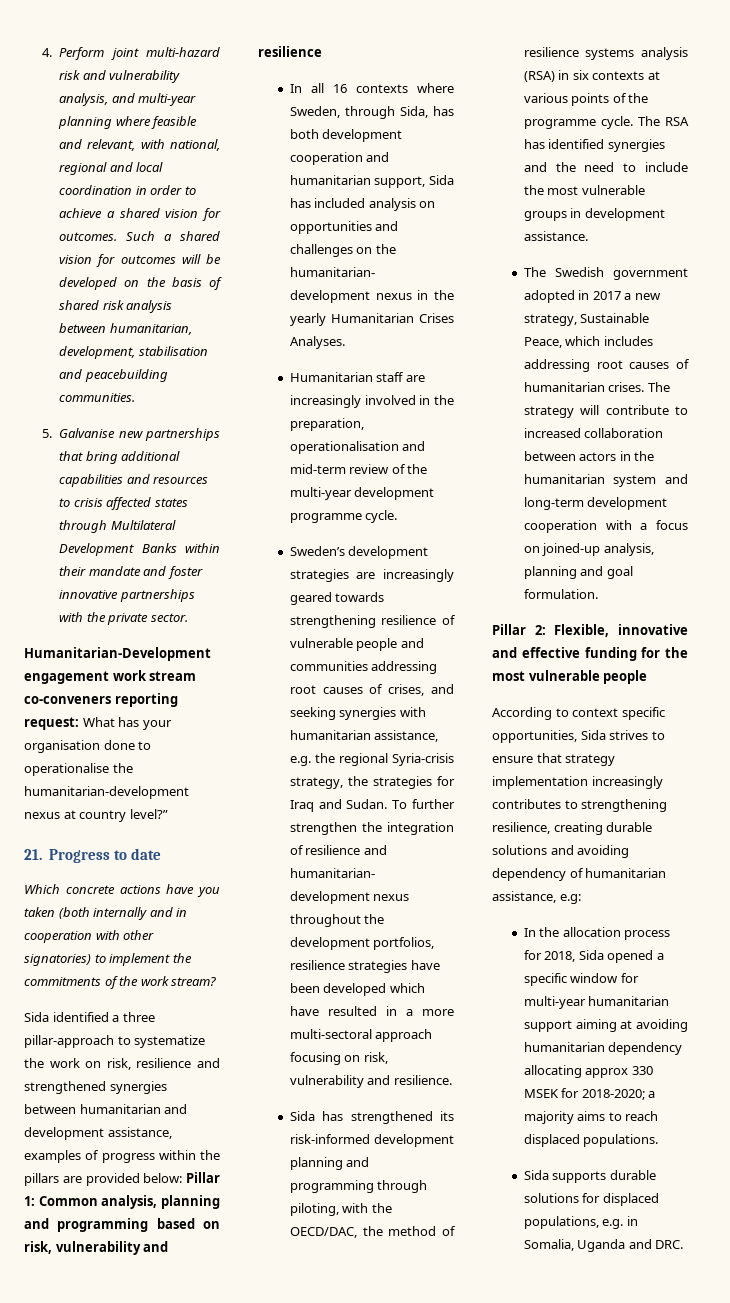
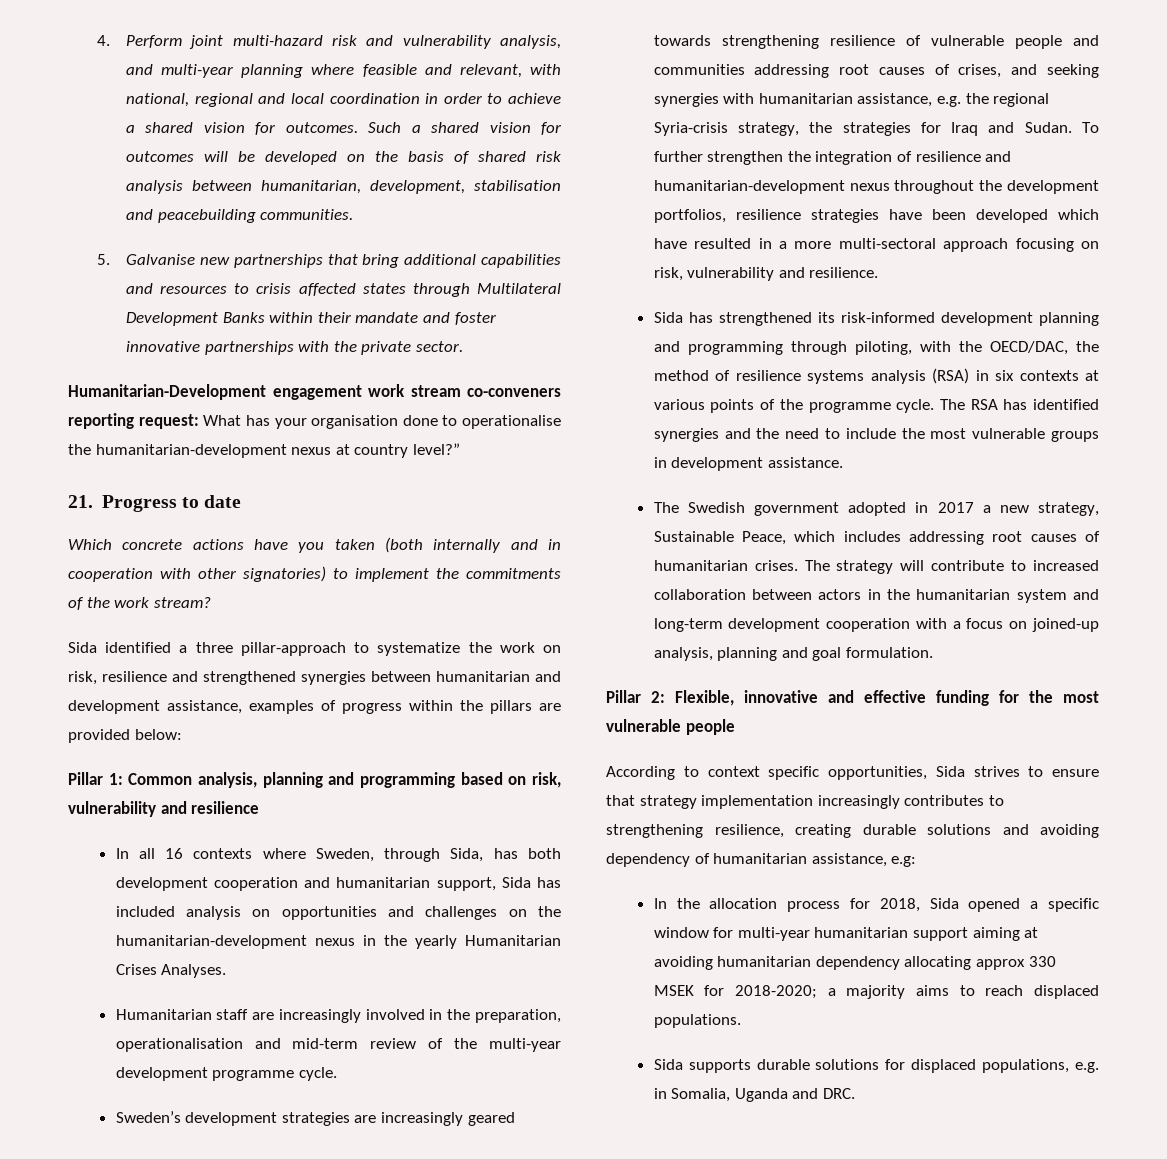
(183, 1178) none -> (182, 734) //

